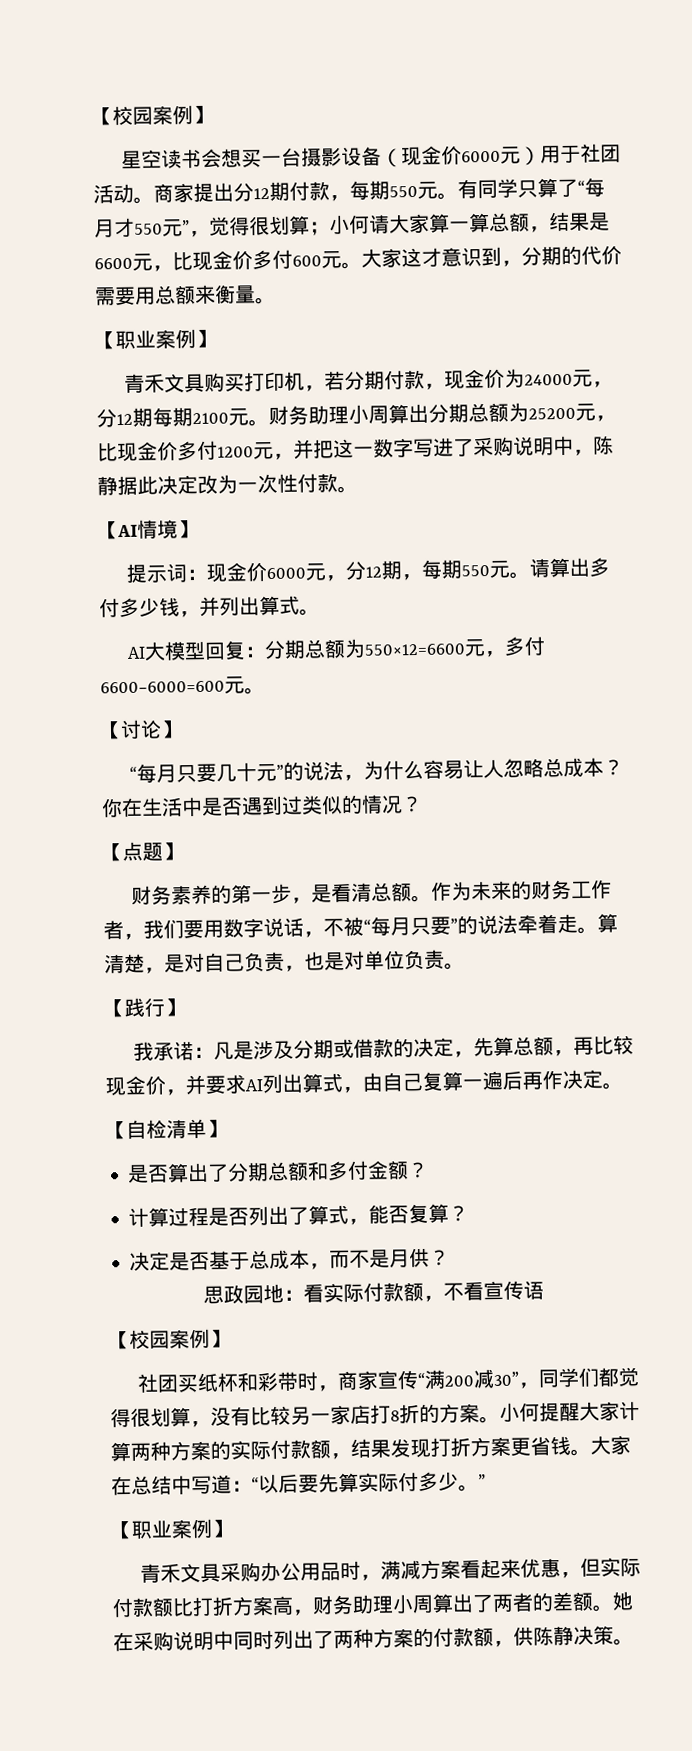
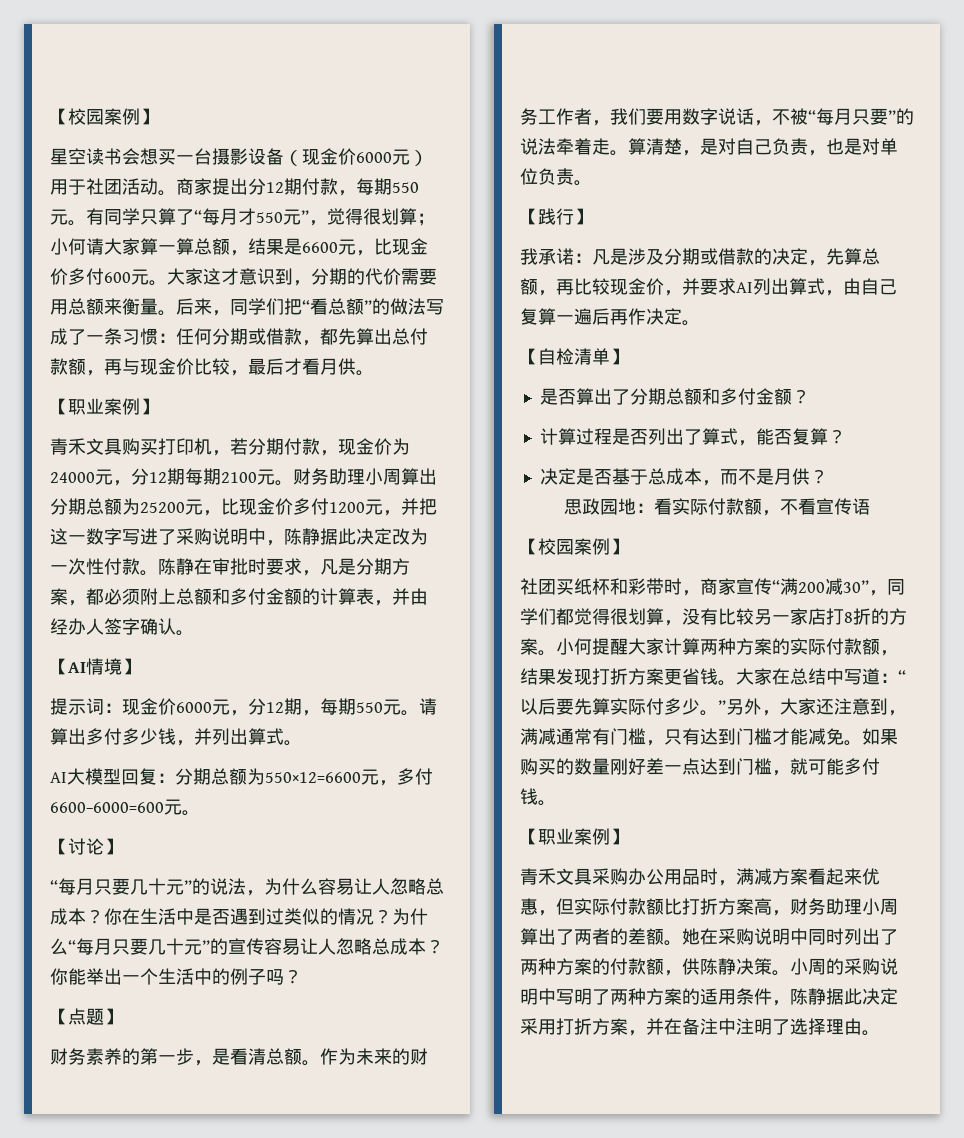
(276, 300) none -> [176,298,444,316] [50,328,428,346] [50,358,374,376] 后来，同学们把“看总额”的做法写成了一条习惯：任何分期或借款，都先算出总付款额，再与现金价比较，最后才看月供。
(358, 489) none -> [158,558,410,576] [50,588,428,606] [50,618,194,636] 陈静在审批时要求，凡是分期方案，都必须附上总额和多付金额的计算表，并由经办人签字确认。
(423, 804) none -> [392,908,428,925] [50,938,444,955] [50,968,302,985] 为什么“每月只要几十元”的宣传容易让人忽略总成本？你能举出一个生活中的例子吗？
(486, 1481) none -> [726,698,906,716] [520,728,898,746] [520,758,880,776] [520,788,556,806] 另外，大家还注意到，满减通常有门槛，只有达到门槛才能减免。如果购买的数量刚好差一点达到门槛，就可能多付钱。
(634, 1642) none -> [790,958,898,975] [520,988,898,1006] [520,1018,880,1036] 小周的采购说明中写明了两种方案的适用条件，陈静据此决定采用打折方案，并在备注中注明了选择理由。

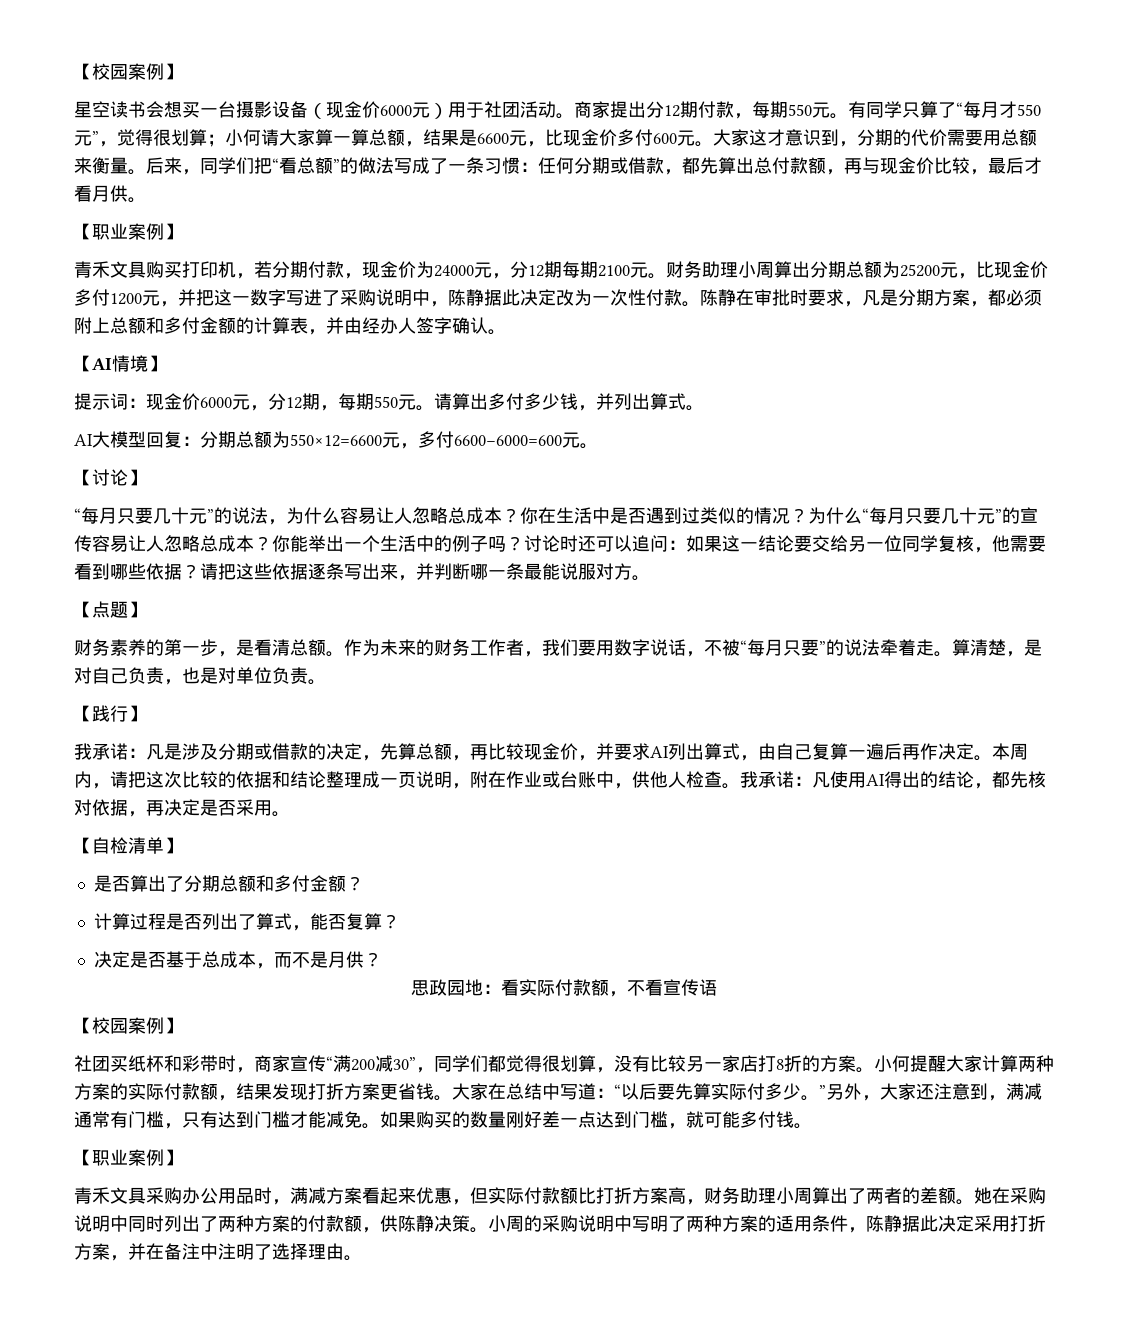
(302, 976) none -> [524,535,1046,553] [74,563,650,581] 讨论时还可以追问：如果这一结论要交给另一位同学复核，他需要看到哪些依据？请把这些依据逐条写出来，并判断哪一条最能说服对方。
(700, 323) none -> [992,743,1028,760] [74,771,1046,789] [74,799,290,817] 本周内，请把这次比较的依据和结论整理成一页说明，附在作业或台账中，供他人检查。我承诺：凡使用AI得出的结论，都先核对依据，再决定是否采用。

